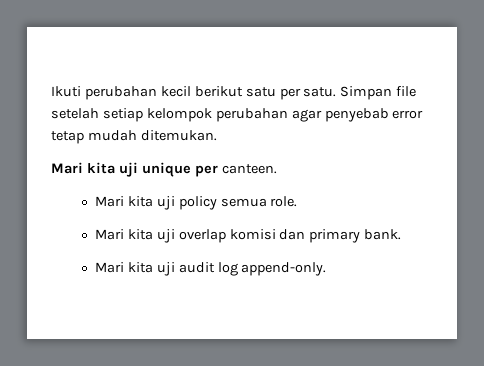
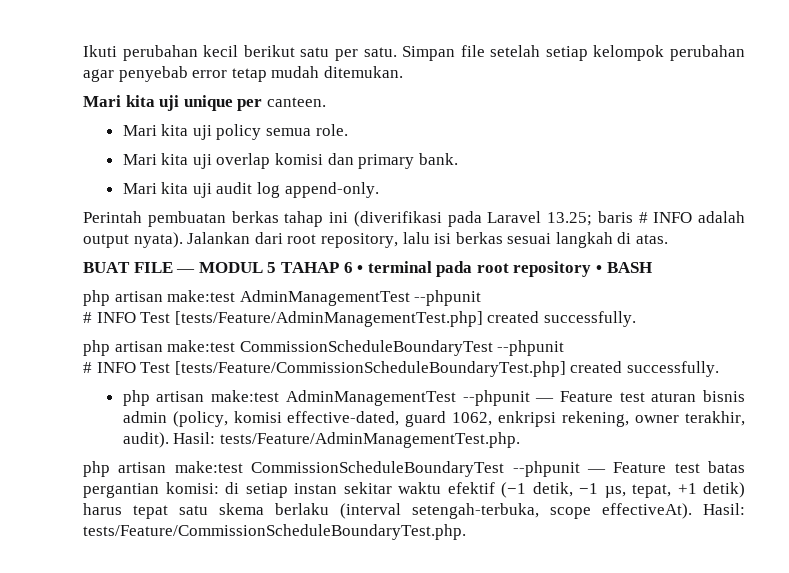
(327, 269) none -> [83,211,745,227] [83,232,669,248] [83,261,652,277] [83,290,482,306] [83,311,636,327] [83,340,565,356] [83,361,719,377] [122,390,745,406] [122,411,746,427] [122,432,520,448] [83,461,745,477] [83,482,745,498] [83,503,745,519] [83,524,466,540] // Perintah pembuatan berkas tahap ini (diverifikasi pada Laravel 13.25; baris # INFO adalah output nyata). Jalankan dari root repository, lalu isi berkas sesuai langkah di atas. // BUAT FILE — MODUL 5 TAHAP 6 • terminal pada root repository • BASH // php artisan make:test AdminManagementTest --phpunit // # INFO Test [tests/Feature/AdminManagementTest.php] created successfully. // php artisan make:test CommissionScheduleBoundaryTest --phpunit // # INFO Test [tests/Feature/CommissionScheduleBoundaryTest.php] created successfully. // php artisan make:test AdminManagementTest --phpunit — Feature test aturan bisnis admin (policy, komisi effective-dated, guard 1062, enkripsi rekening, owner terakhir, audit). Hasil: tests/Feature/AdminManagementTest.php. // php artisan make:test CommissionScheduleBoundaryTest --phpunit — Feature test batas pergantian komisi: di setiap instan sekitar waktu efektif (−1 detik, −1 µs, tepat, +1 detik) harus tepat satu skema berlaku (interval setengah-terbuka, scope effectiveAt). Hasil: tests/Feature/CommissionScheduleBoundaryTest.php.

